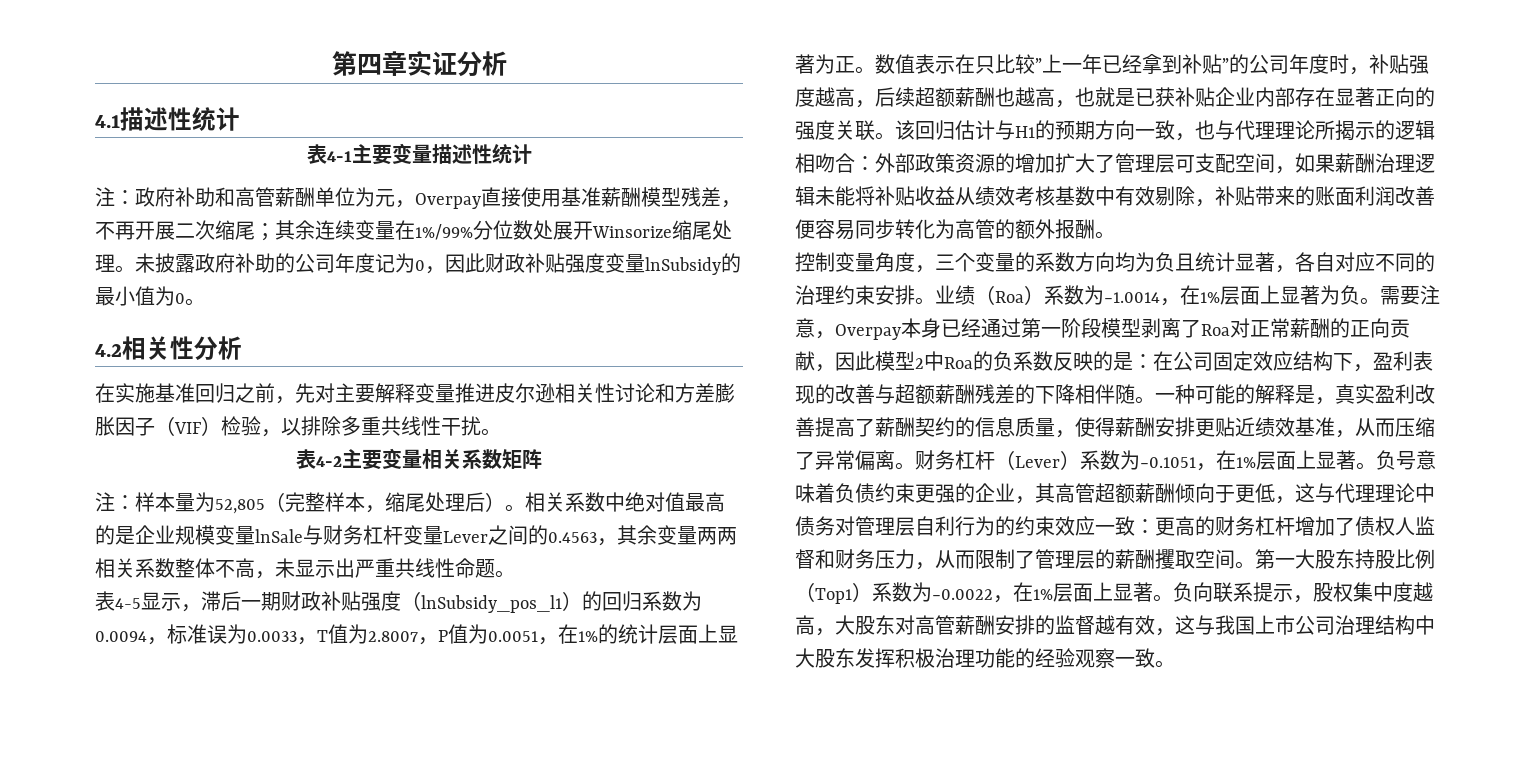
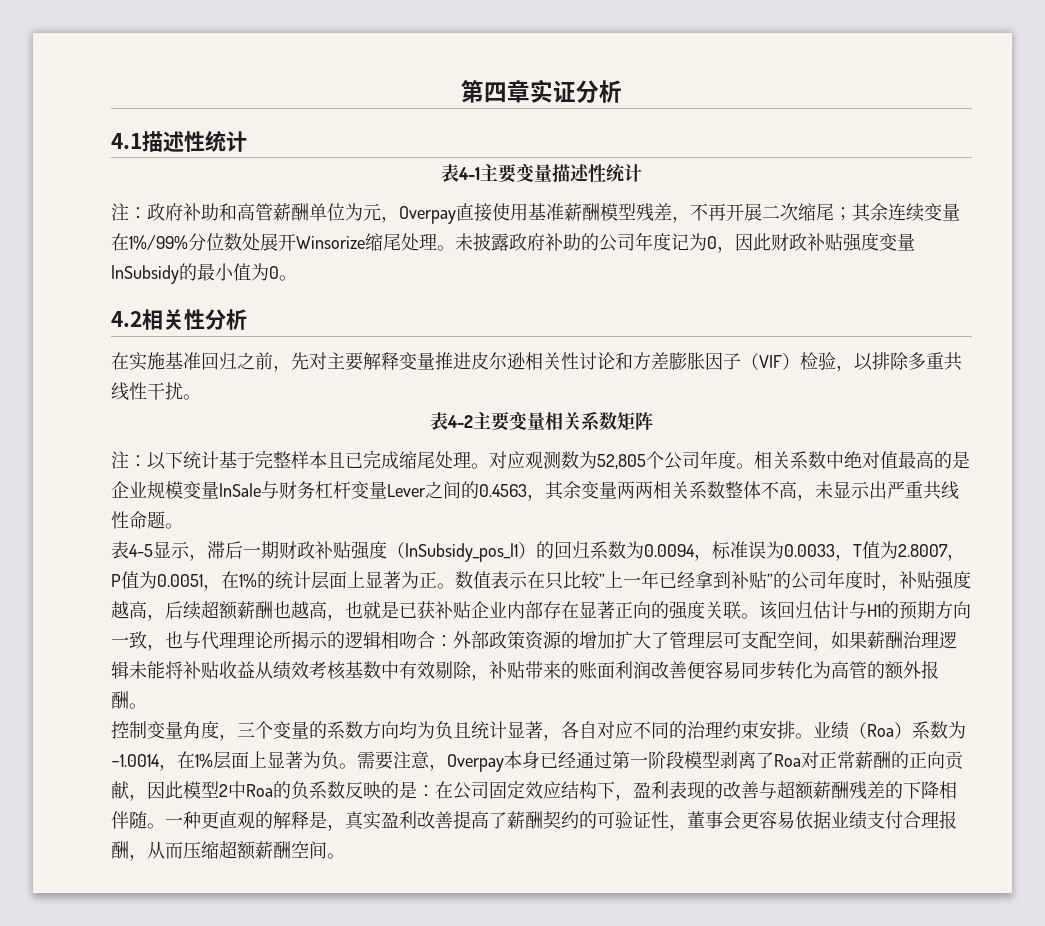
[135,492,505,514] 样本量为52,805（完整样本，缩尾处理后） -> [147,450,736,470] 以下统计基于完整样本且已完成缩尾处理。对应观测数为52,805个公司年度
[1195,384,1235,404] 可能 -> [201,811,255,829] 更直观
[975,417,1435,438] [795,450,1436,471] [795,483,1435,504] [795,516,1435,536] [795,548,1435,570] [795,582,1433,604] [795,615,1435,636] [795,648,1155,669] 信息质量，使得薪酬安排更贴近绩效基准，从而压缩了异常偏离。财务杠杆（Lever）系数为−0.1051，在1%层面上显著。负号意味着负债约束更强的企业，其高管超额薪酬倾向于更低，这与代理理论中债务对管理层自利行为的约束效应一致：更高的财务杠杆增加了债权人监督和财务压力，从而限制了管理层的薪酬攫取空间。第一大股东持股比例（Top1）系数为−0.0022，在1%层面上显著。负向联系提示，股权集中度越高，大股东对高管薪酬安排的监督越有效，这与我国上市公司治理结构中大股东发挥积极治理功能的经验观察一致 -> [597,810,957,831] [111,840,327,861] 可验证性，董事会更容易依据业绩支付合理报酬，从而压缩超额薪酬空间

